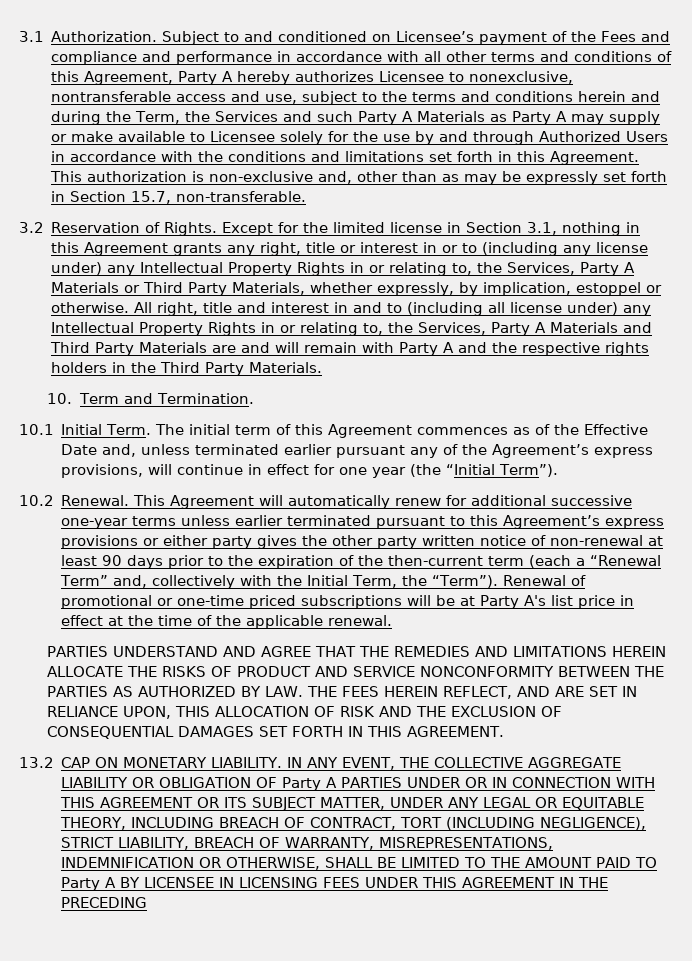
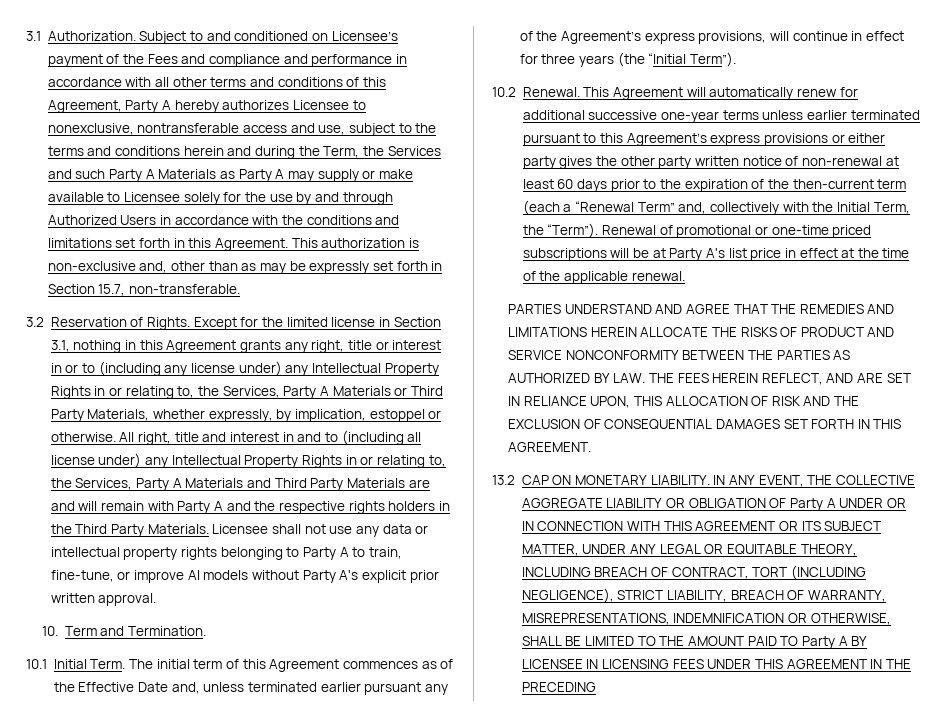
(323, 367) none -> [212,524,429,537] [50,547,402,560] [50,570,439,583] [50,593,157,606] Licensee shall not use any data or intellectual property rights belonging to Party A to train, fine-tune, or improve AI models without Party A's explicit prior written approval.
[339,467,407,478] one year -> [541,54,615,67] three years
[102,555,123,566] 90 -> [557,179,574,189] 60
[341,777,403,788] PARTIES -> (836, 503) none

